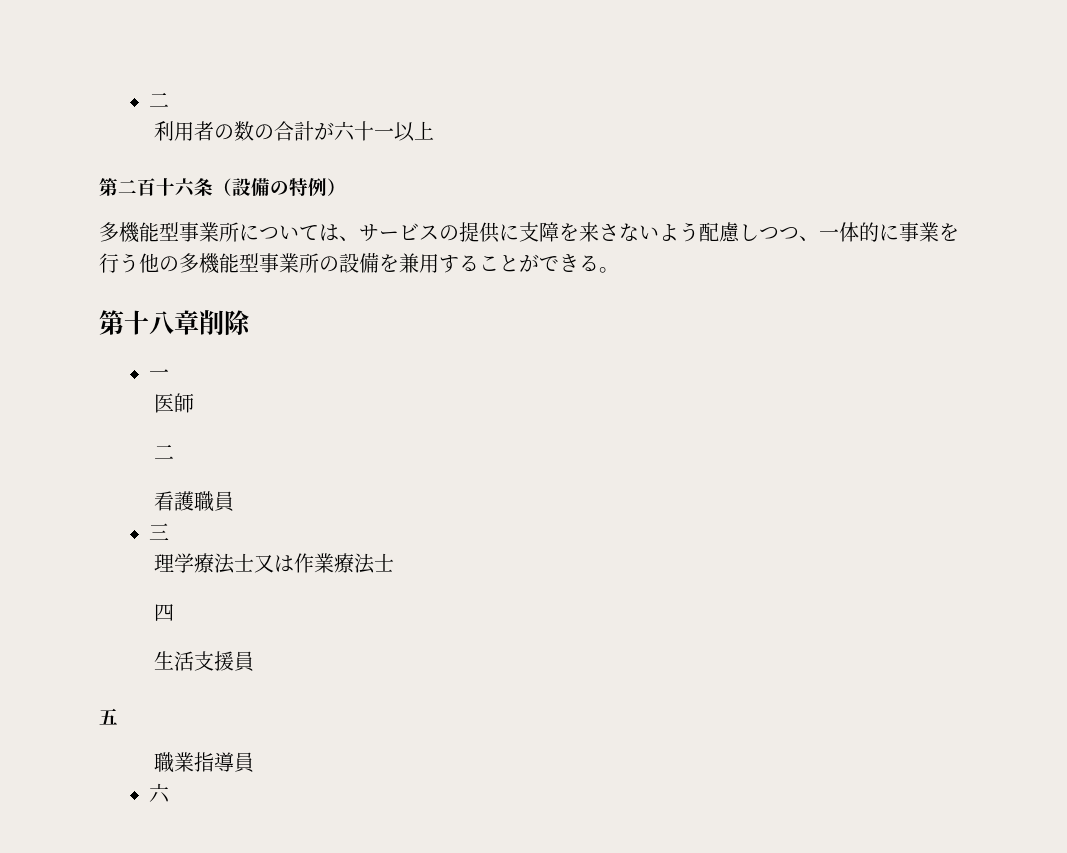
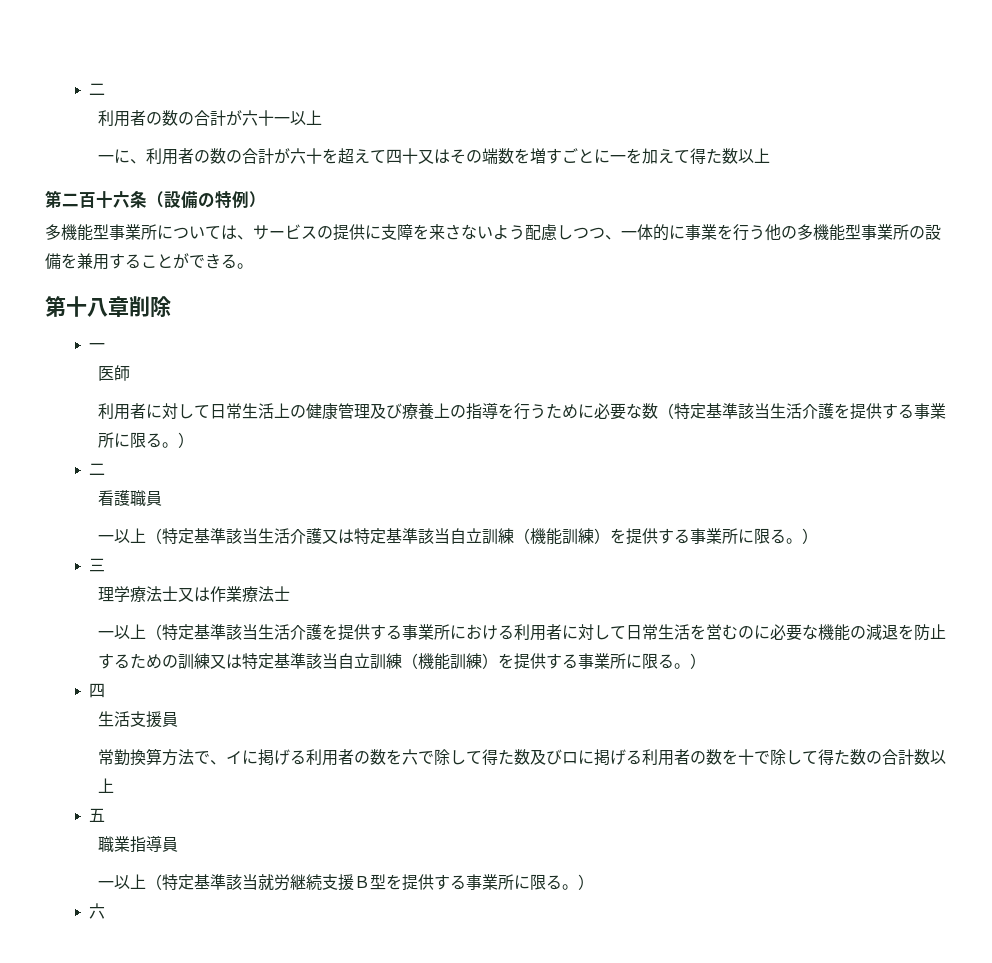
(435, 130) none -> [98,148,771,165] // 一に、利用者の数の合計が六十を超えて四十又はその端数を増すごとに一を加えて得た数以上
[154,444,175,460] [154,491,235,512] 二 // 看護職員 -> [98,402,947,420] [98,432,195,448] [89,463,106,475] [98,490,163,507] [98,528,819,545] 利用者に対して日常生活上の健康管理及び療養上の指導を行うために必要な数（特定基準該当生活介護を提供する事業所に限る。） // 二 // 看護職員 // 一以上（特定基準該当生活介護又は特定基準該当自立訓練（機能訓練）を提供する事業所に限る。）
[154,604,175,621] [154,651,255,671] [99,708,118,725] [154,752,255,773] 四 // 生活支援員 // 五 // 職業指導員 -> [98,624,947,641] [98,653,707,670] [89,683,106,698] [98,711,179,728] [98,748,947,766] [98,778,115,793] [89,808,106,822] [98,835,179,853] [98,874,595,891] 一以上（特定基準該当生活介護を提供する事業所における利用者に対して日常生活を営むのに必要な機能の減退を防止するための訓練又は特定基準該当自立訓練（機能訓練）を提供する事業所に限る。） // 四 // 生活支援員 // 常勤換算方法で、イに掲げる利用者の数を六で除して得た数及びロに掲げる利用者の数を十で除して得た数の合計数以上 // 五 // 職業指導員 // 一以上（特定基準該当就労継続支援Ｂ型を提供する事業所に限る。）

